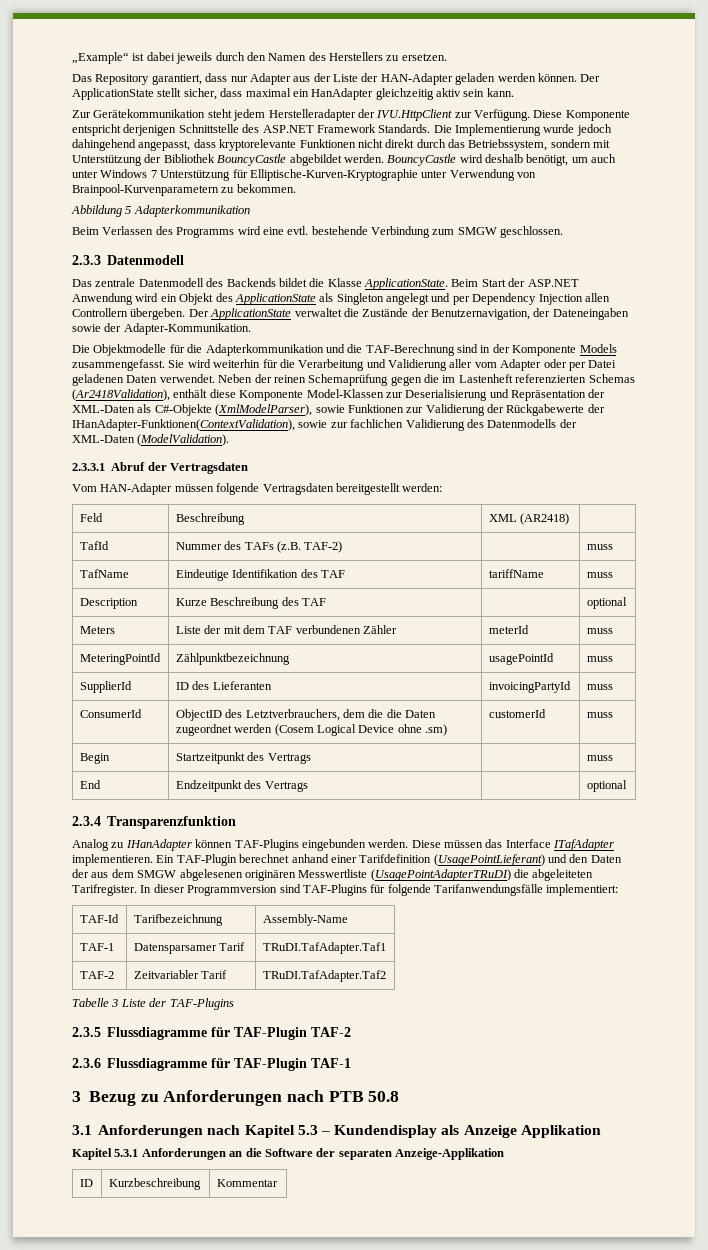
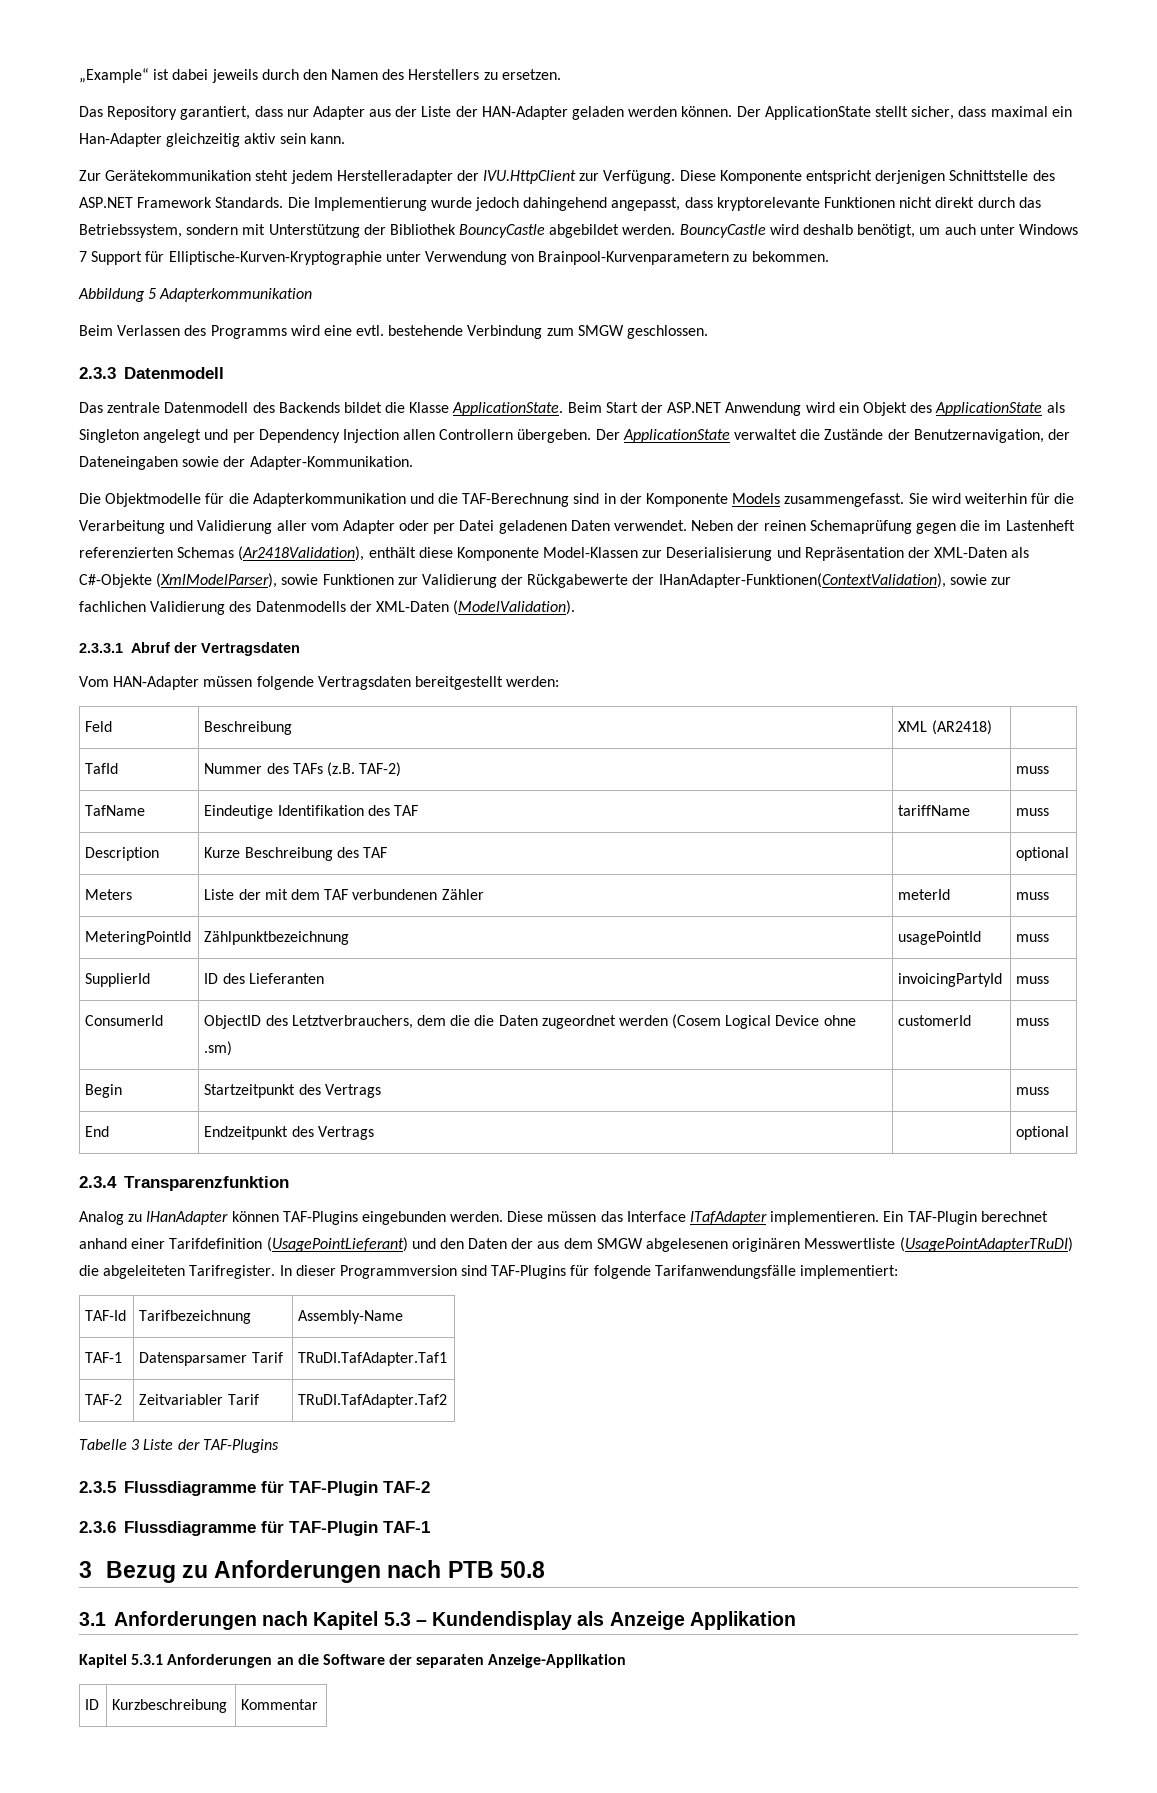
[311,88,374,100] HanAdapter -> [79,133,162,147] Han-Adapter
[160,170,231,181] Unterstützung -> [91,251,143,265] Support

